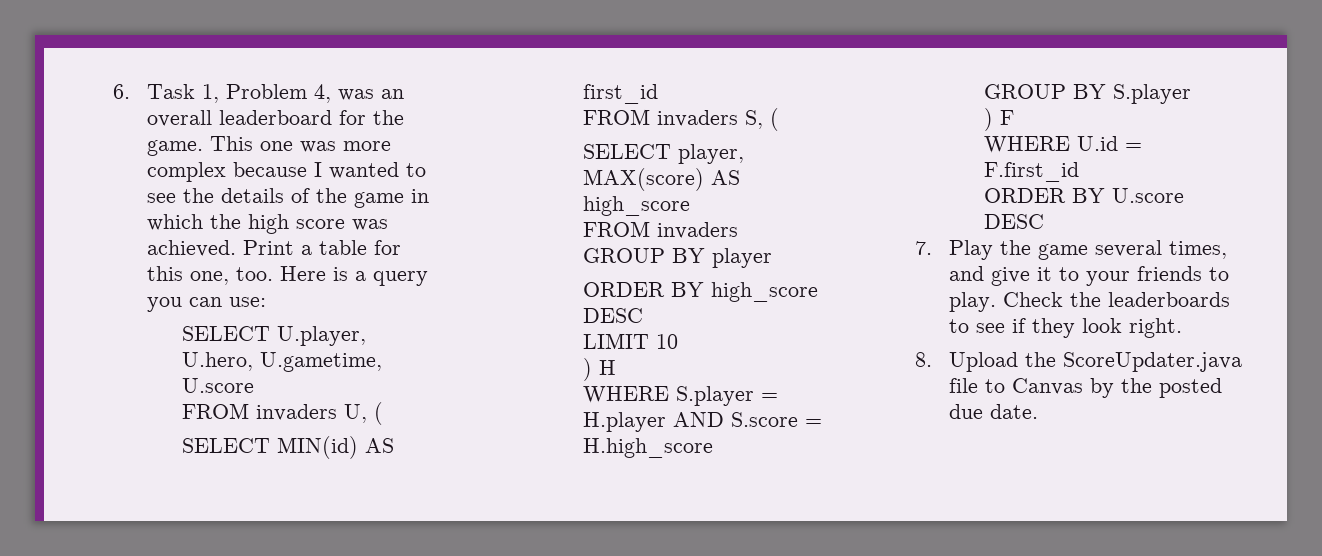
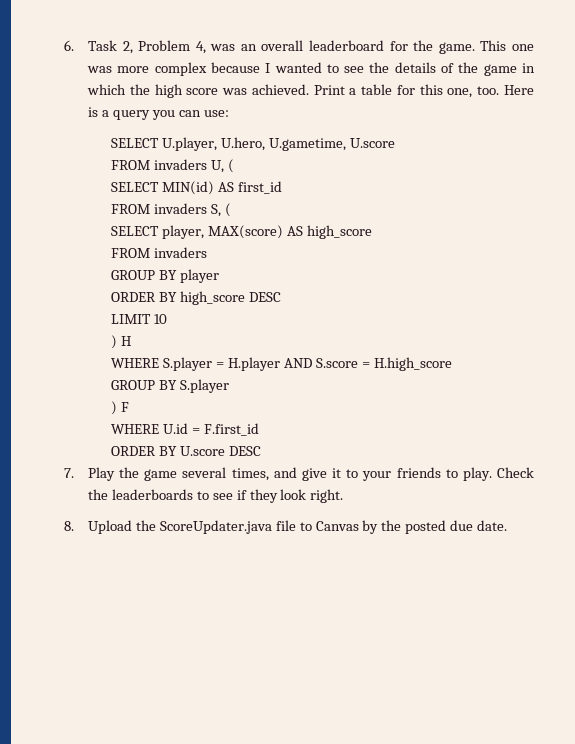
[202,84,220,103] 1, -> [122,41,133,54] 2,

